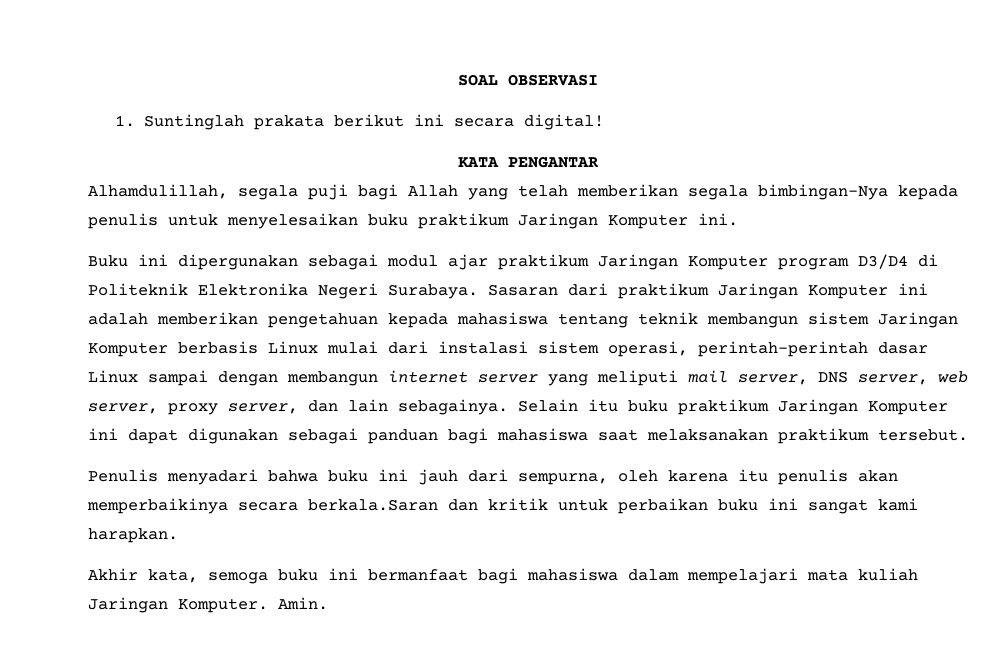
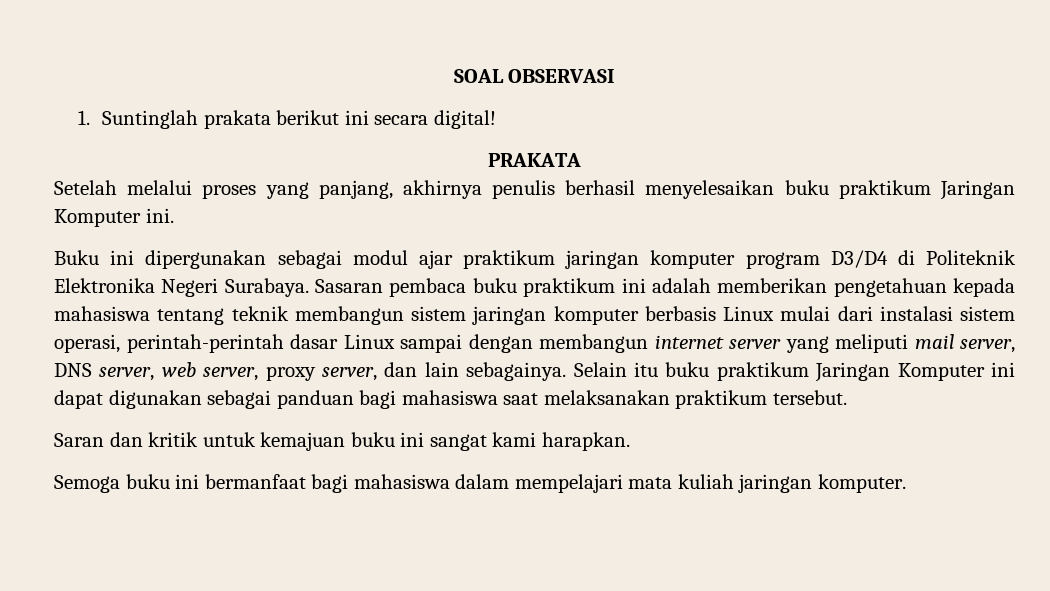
[458,156,599,168] [88,184,958,200] [88,213,218,229] KATA PENGANTAR // Alhamdulillah, segala puji bagi Allah yang telah memberikan segala bimbingan-Nya kepada penulis untuk -> [488,153,581,167] [54,180,636,199] PRAKATA // Setelah melalui proses yang panjang, akhirnya penulis berhasil
[598,254,768,270] Jaringan Komputer -> [565,250,736,269] jaringan komputer
[568,283,888,299] dari praktikum Jaringan Komputer -> [389,278,616,297] pembaca buku praktikum
[878,312,958,328] [88,342,168,357] Jaringan Komputer -> [472,306,639,325] jaringan komputer
[88,469,898,485] [87,498,438,514] Penulis menyadari bahwa buku ini jauh dari sempurna, oleh karena itu penulis akan memperbaikinya secara berkala.Saran -> [54,433,104,447] Saran
[618,498,708,514] perbaikan -> [260,432,346,451] kemajuan
[88,568,268,584] Akhir kata, semoga -> [54,475,120,493] Semoga
[88,597,328,613] Jaringan Komputer. Amin. -> [738,474,906,493] jaringan komputer.

